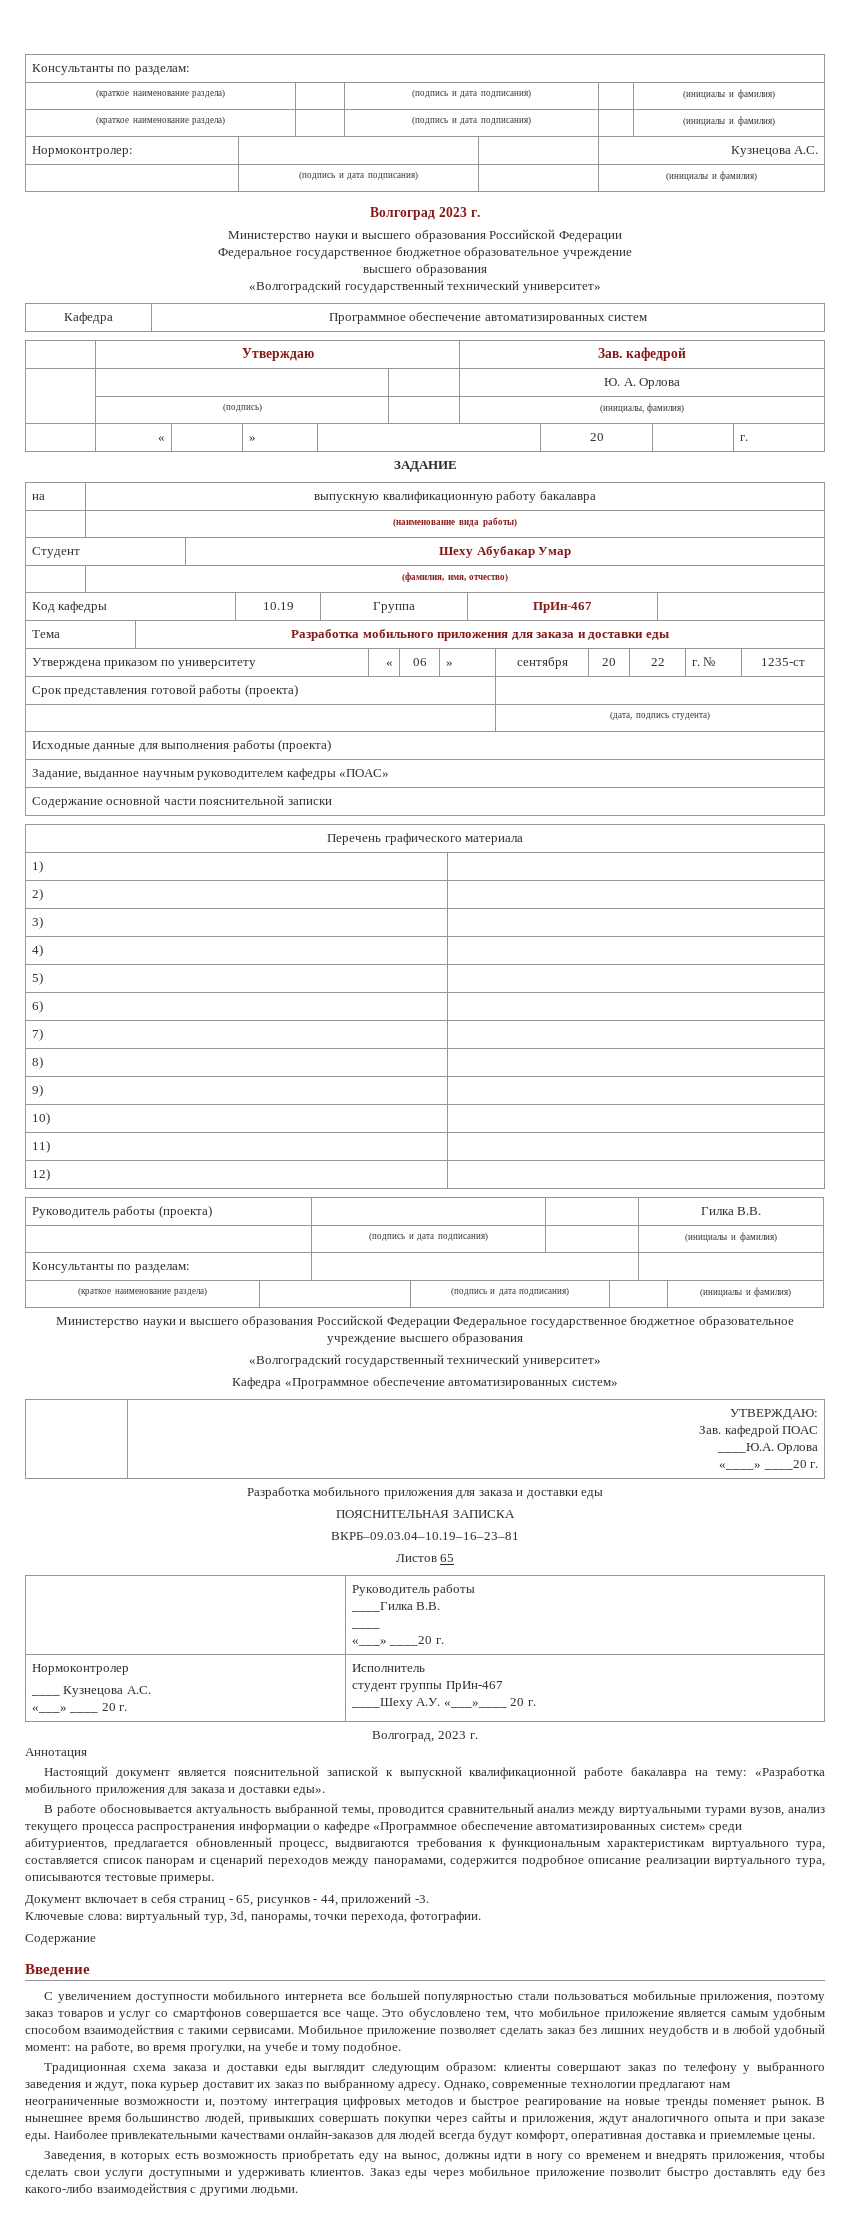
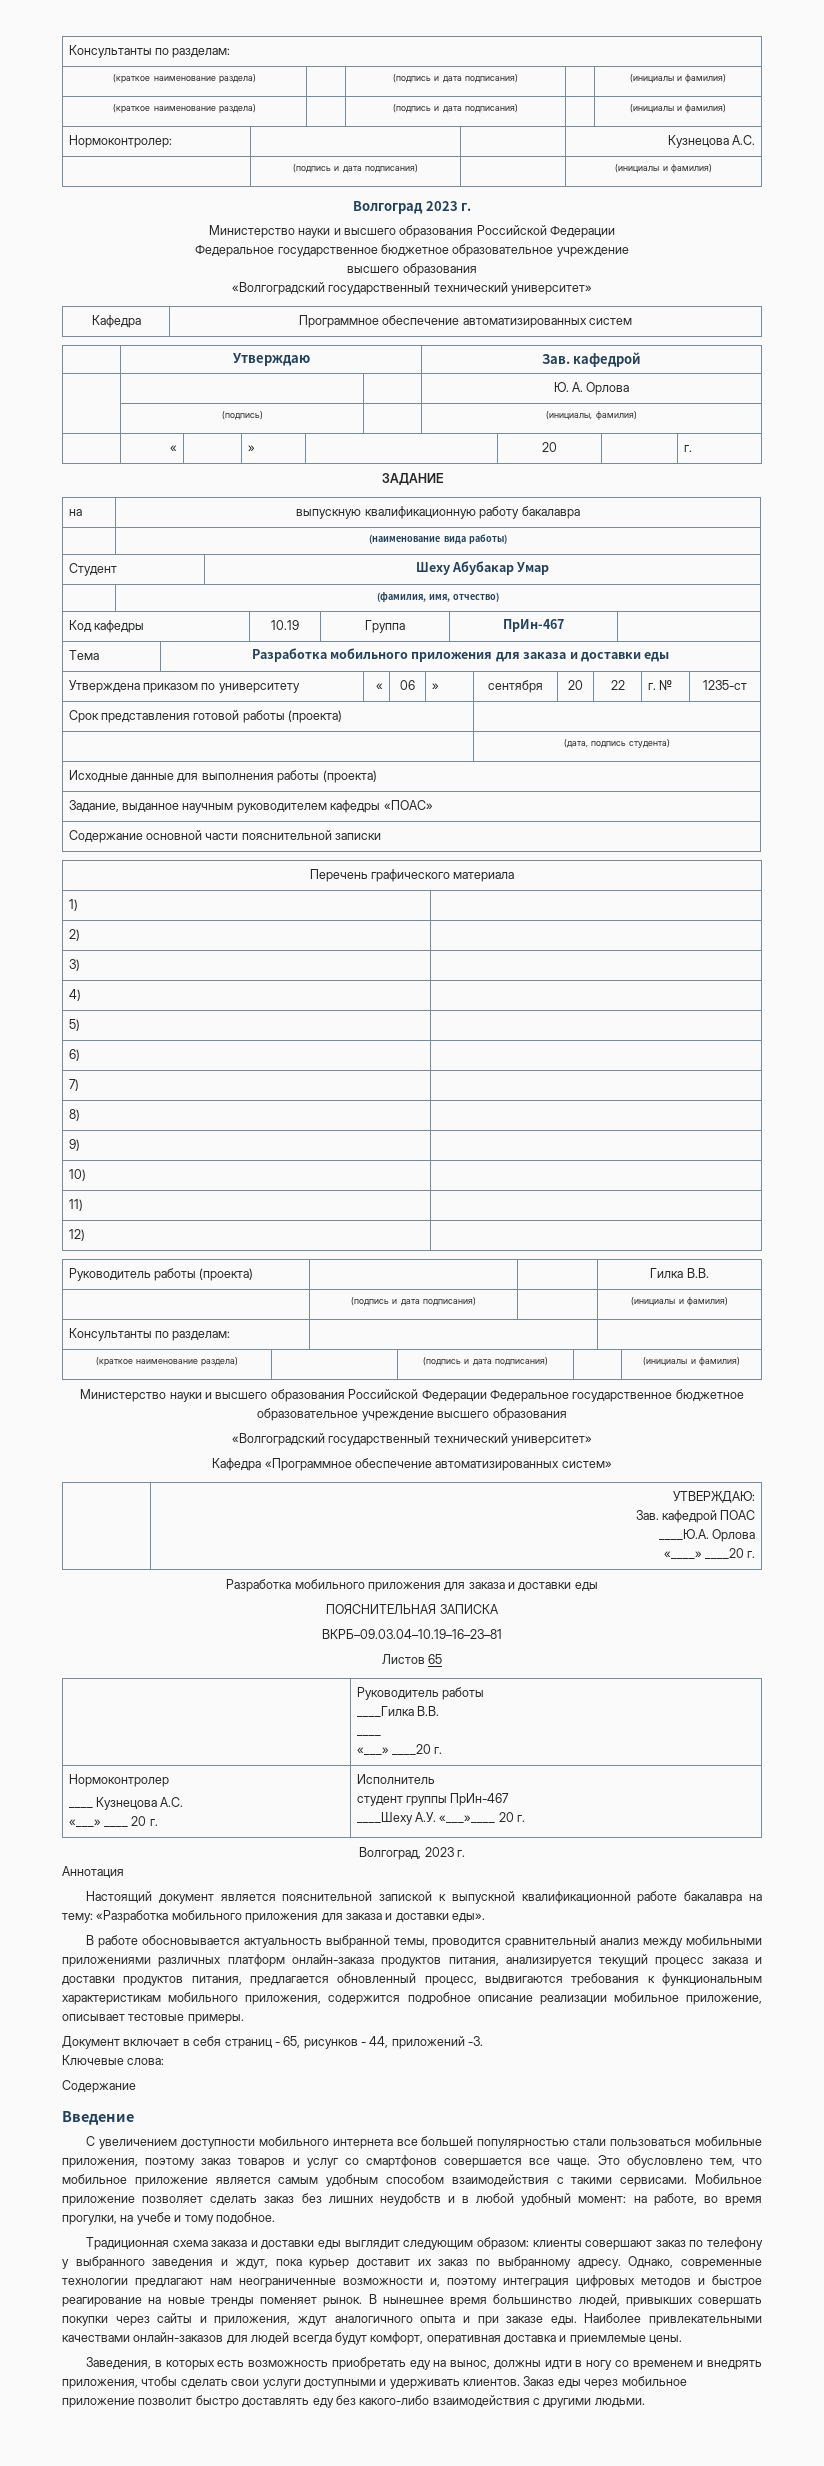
[619,1807,825,1816] [25,1821,743,1833] [25,1838,107,1850] виртуальными турами вузов, анализ текущего процесса распространения информации о кафедре «Программное обеспечение автоматизированных систем» среди абитуриентов, -> [686,1935,762,1945] [62,1954,762,1967] [62,1976,242,1986] мобильными приложениями различных платформ онлайн-заказа продуктов питания, анализируется текущий процесс заказа и доставки продуктов питания,
[711,1841,825,1850] [25,1854,446,1867] виртуального тура, составляется список панорам и сценарий переходов между панорамами, -> [168,1992,322,2005] мобильного приложения,
[714,1858,826,1867] [25,1875,101,1881] виртуального тура, описываются -> [613,1992,762,2005] [62,2014,125,2021] мобильное приложение, описывает
[126,1910,482,1923] виртуальный тур, 3d, панорамы, точки перехода, фотографии. -> (165, 2061) none

